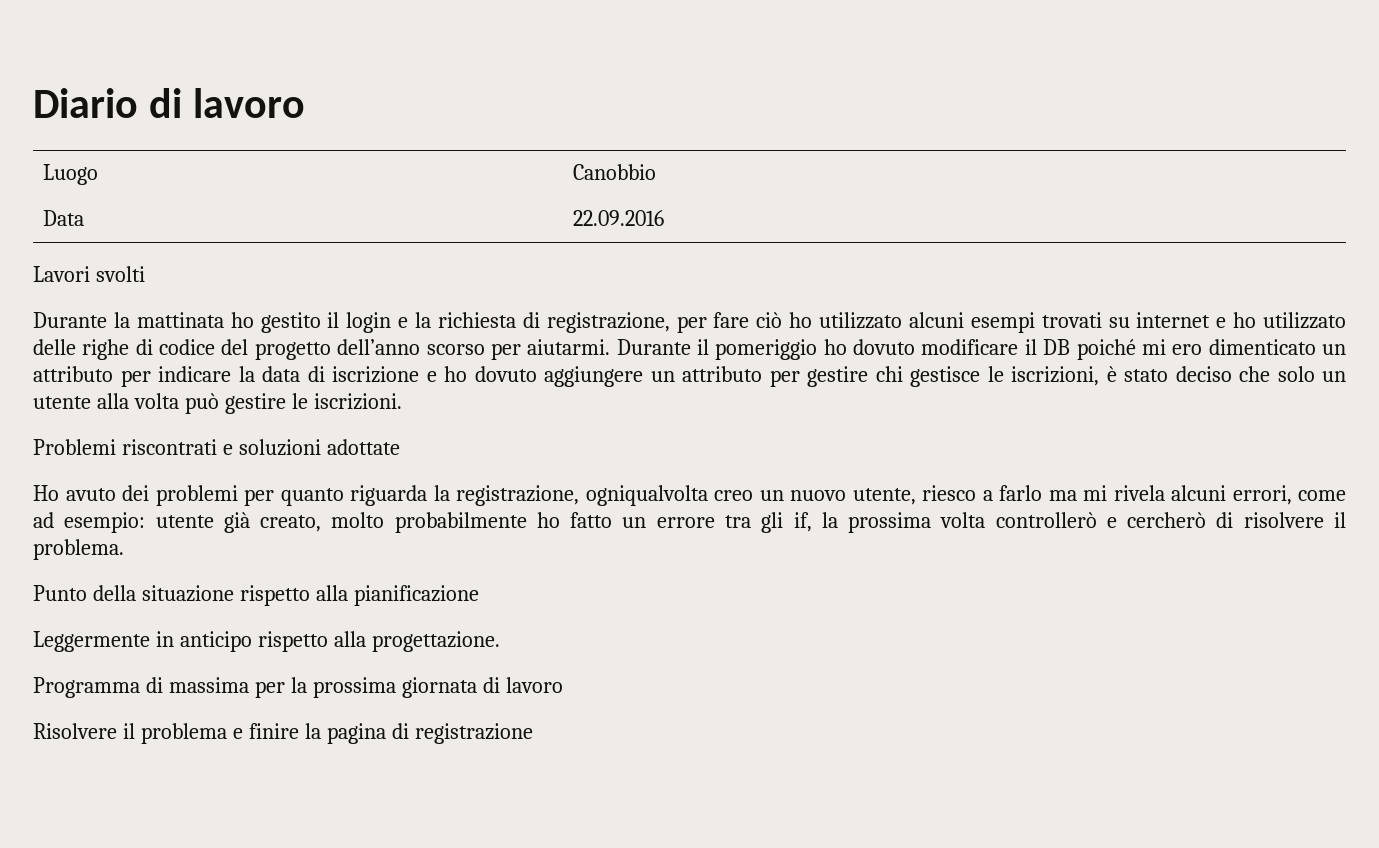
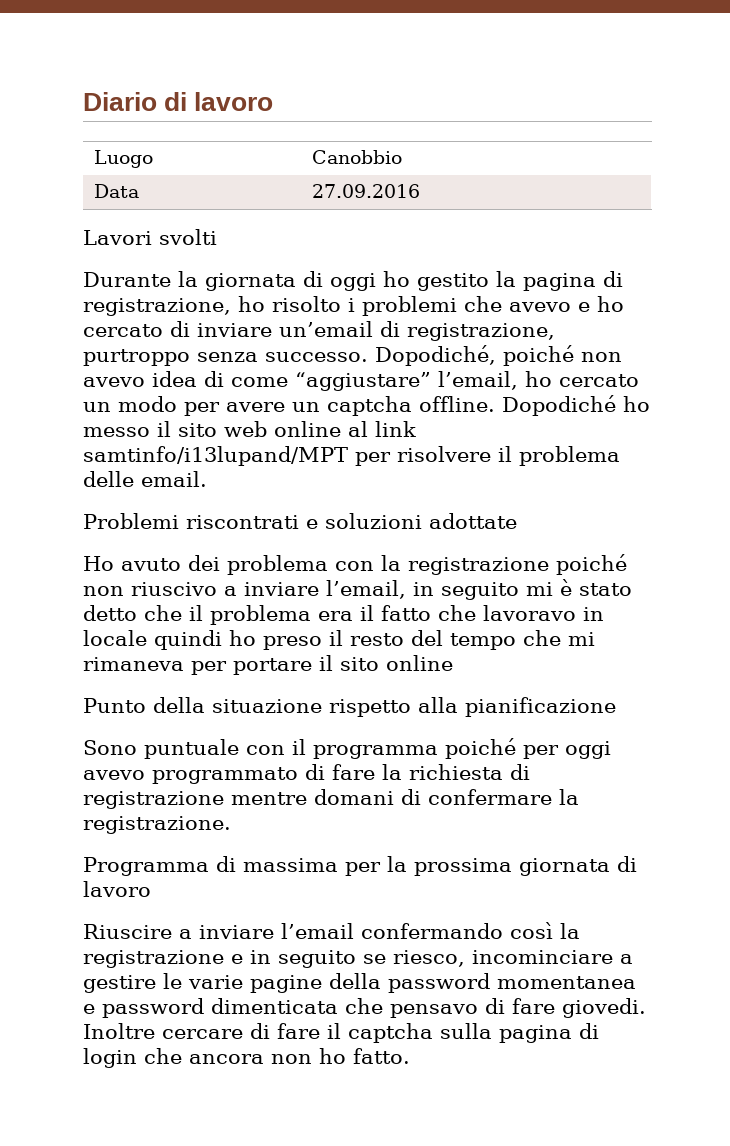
[572,210,664,226] 22.09.2016 -> [312,184,421,198] 27.09.2016
[136,312,1346,333] [33,339,1346,360] [33,366,1346,387] [33,393,402,414] mattinata ho gestito il login e la richiesta di registrazione, per fare ciò ho utilizzato alcuni esempi trovati su internet e ho utilizzato delle righe di codice del progetto dell’anno scorso per aiutarmi. Durante il pomeriggio ho dovuto modificare il DB poiché mi ero dimenticato un attributo per indicare la data di iscrizione e ho dovuto aggiungere un attributo per gestire chi gestisce le iscrizioni, è stato deciso che solo un utente alla volta può gestire le iscrizioni. -> [205,271,623,291] [83,296,624,316] [83,321,555,341] [83,345,622,366] [83,371,639,391] [83,395,650,416] [83,421,416,437] [83,446,620,466] [83,471,207,487] giornata di oggi ho gestito la pagina di registrazione, ho risolto i problemi che avevo e ho cercato di inviare un’email di registrazione, purtroppo senza successo. Dopodiché, poiché non avevo idea di come “aggiustare” l’email, ho cercato un modo per avere un captcha offline. Dopodiché ho messo il sito web online al link samtinfo/i13lupand/MPT per risolvere il problema delle email.
[155,485,1346,506] [33,512,1346,533] [33,539,124,560] problemi per quanto riguarda la registrazione, ogniqualvolta creo un nuovo utente, riesco a farlo ma mi rivela alcuni errori, come ad esempio: utente già creato, molto probabilmente ho fatto un errore tra gli if, la prossima volta controllerò e cercherò di risolvere il problema. -> [227,554,627,575] [83,579,632,600] [83,605,604,625] [83,630,595,650] [83,655,453,675] problema con la registrazione poiché non riuscivo a inviare l’email, in seguito mi è stato detto che il problema era il fatto che lavoravo in locale quindi ho preso il resto del tempo che mi rimaneva per portare il sito online
[33,631,500,652] Leggermente in anticipo rispetto alla progettazione. -> [83,738,611,759] [83,764,530,784] [83,789,579,809] [83,816,231,834] Sono puntuale con il programma poiché per oggi avevo programmato di fare la richiesta di registrazione mentre domani di confermare la registrazione.
[33,723,533,744] Risolvere il problema e finire la pagina di registrazione -> [83,922,580,939] [83,950,633,968] [83,973,636,993] [83,998,646,1018] [83,1023,599,1043] [83,1048,410,1068] Riuscire a inviare l’email confermando così la registrazione e in seguito se riesco, incominciare a gestire le varie pagine della password momentanea e password dimenticata che pensavo di fare giovedi. Inoltre cercare di fare il captcha sulla pagina di login che ancora non ho fatto.

